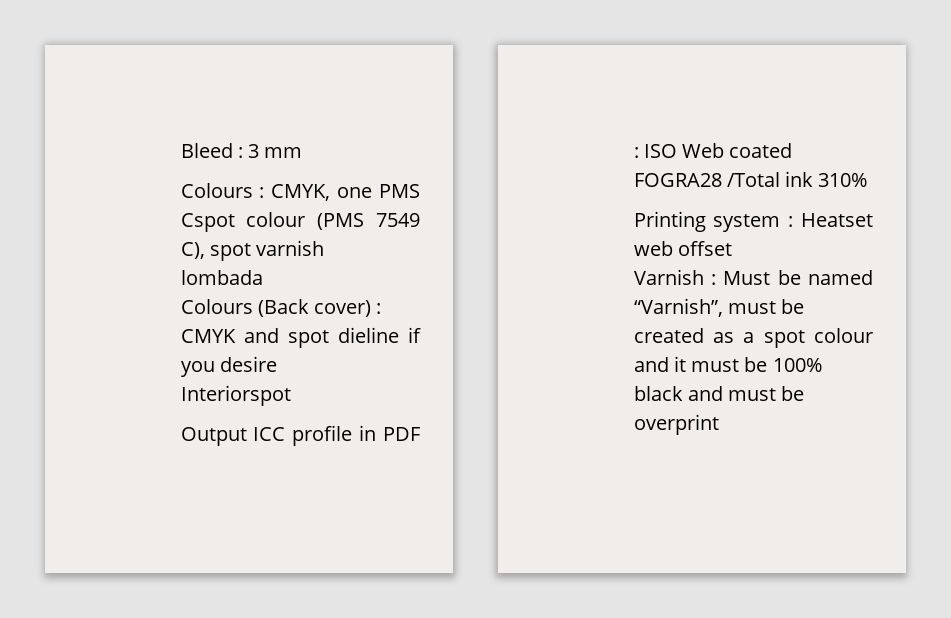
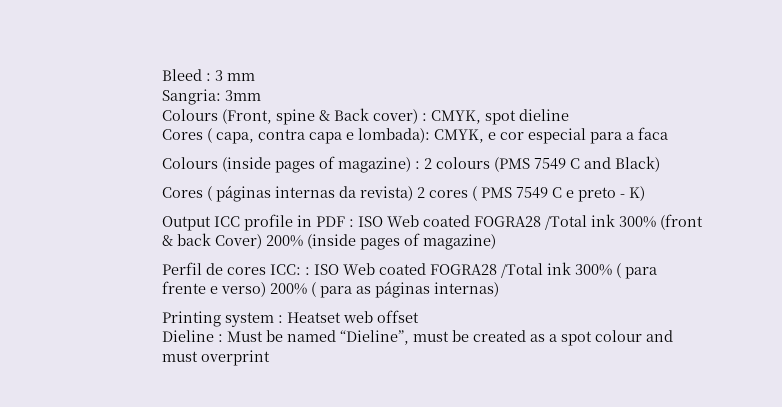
[180,183,420,201] [180,212,420,232] [180,240,325,261] [180,270,263,285] [180,299,382,317] [180,327,421,348] [180,356,277,377] [180,385,291,406] // Colours : CMYK, one PMS Cspot colour (PMS 7549 C), spot varnish // lombada // Colours (Back cover) : CMYK and spot dieline if you desire // Interiorspot -> [162,89,262,105] [162,108,570,125] [162,127,669,144] [162,156,661,173] [162,185,646,202] // Sangria: 3mm // Colours (Front, spine & Back cover) : CMYK, spot dieline // Cores ( capa, contra capa e lombada): CMYK, e cor especial para a faca // Colours (inside pages of magazine) : 2 colours (PMS 7549 C and Black) // Cores ( páginas internas da revista) 2 cores ( PMS 7549 C e preto - K)
[818,173,868,187] 310% -> [619,214,704,230] [162,233,497,250] [162,262,658,279] [162,281,500,298] 300% (front & back Cover) 200% (inside pages of magazine) // Perfil de cores ICC: : ISO Web coated FOGRA28 /Total ink 300% ( para frente e verso) 200% ( para as páginas internas)
[633,269,704,285] Varnish -> [162,330,215,342] Dieline
[633,298,723,317] “Varnish”, -> [340,330,410,345] “Dieline”,
[673,356,822,372] [633,386,805,401] it must be 100% black and must be -> [162,351,199,362] must

